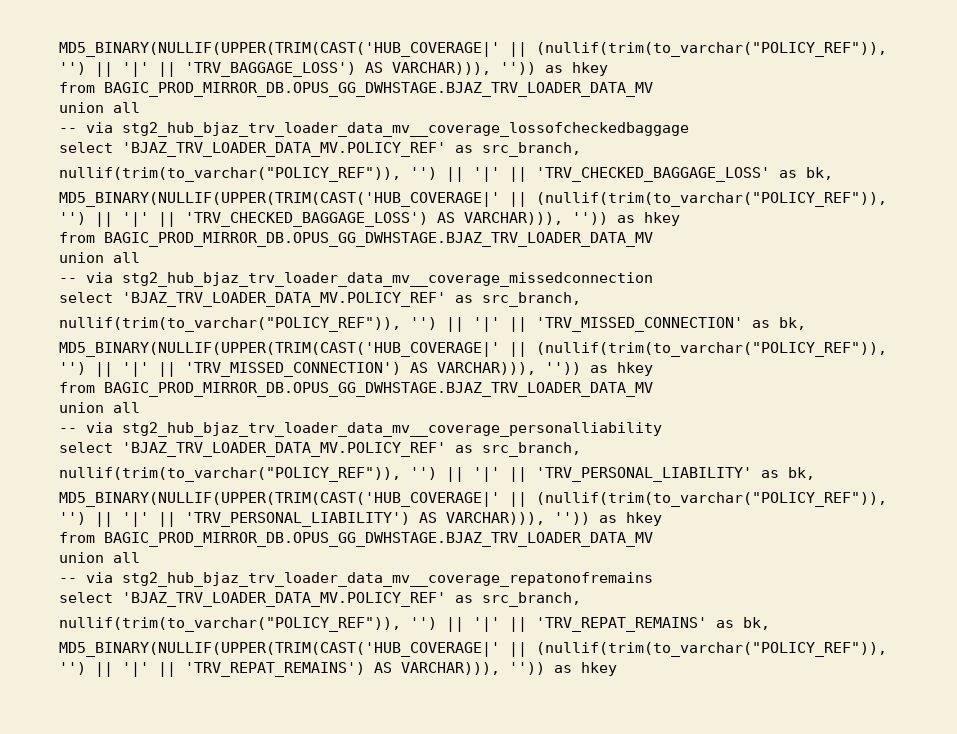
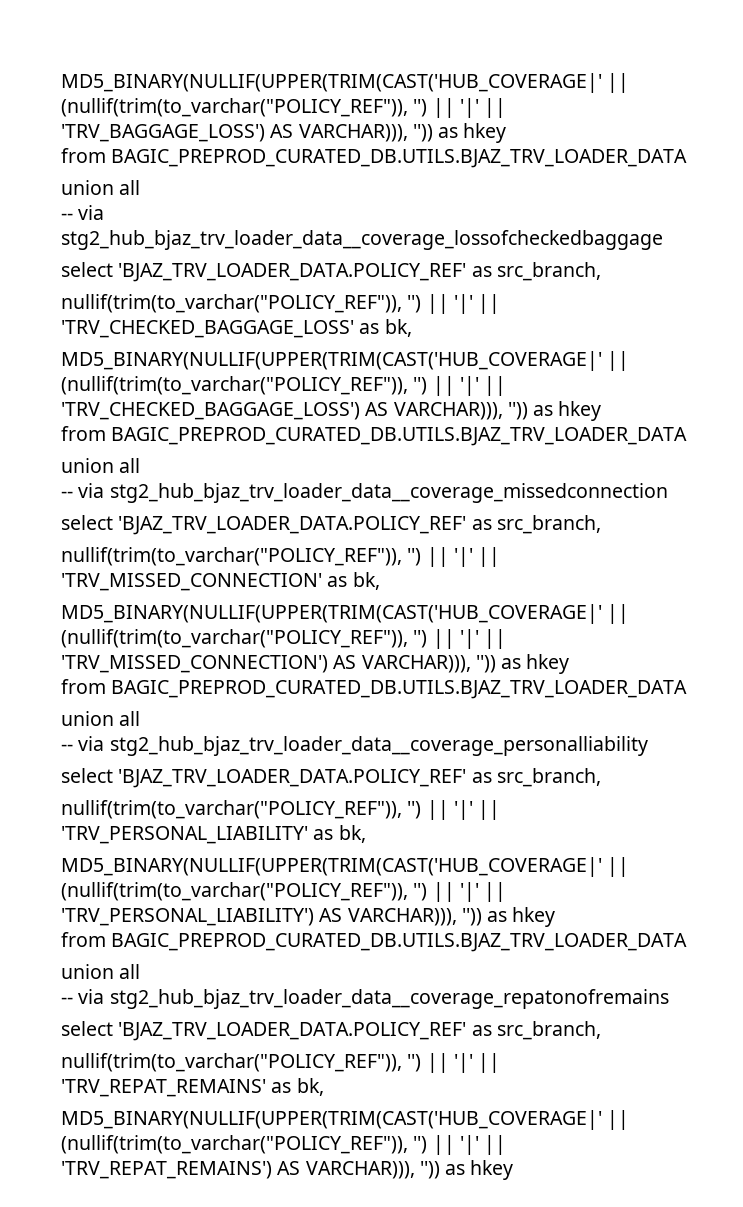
[104,82,653,97] [59,102,140,113] [59,122,689,137] [59,142,446,157] BAGIC_PROD_MIRROR_DB.OPUS_GG_DWHSTAGE.BJAZ_TRV_LOADER_DATA_MV // union all // -- via stg2_hub_bjaz_trv_loader_data_mv__coverage_lossofcheckedbaggage // select 'BJAZ_TRV_LOADER_DATA_MV.POLICY_REF' -> [111,149,688,168] [61,180,141,195] [61,205,105,220] [61,230,663,250] [61,262,467,282] BAGIC_PREPROD_CURATED_DB.UTILS.BJAZ_TRV_LOADER_DATA // union all // -- via stg2_hub_bjaz_trv_loader_data__coverage_lossofcheckedbaggage // select 'BJAZ_TRV_LOADER_DATA.POLICY_REF'
[104,232,653,247] [59,252,140,263] [59,272,653,287] [59,292,446,307] BAGIC_PROD_MIRROR_DB.OPUS_GG_DWHSTAGE.BJAZ_TRV_LOADER_DATA_MV // union all // -- via stg2_hub_bjaz_trv_loader_data_mv__coverage_missedconnection // select 'BJAZ_TRV_LOADER_DATA_MV.POLICY_REF' -> [111,427,688,446] [61,458,141,473] [61,483,668,503] [61,515,467,535] BAGIC_PREPROD_CURATED_DB.UTILS.BJAZ_TRV_LOADER_DATA // union all // -- via stg2_hub_bjaz_trv_loader_data__coverage_missedconnection // select 'BJAZ_TRV_LOADER_DATA.POLICY_REF'
[104,382,653,397] [59,402,140,413] [59,422,662,437] [59,442,446,457] BAGIC_PROD_MIRROR_DB.OPUS_GG_DWHSTAGE.BJAZ_TRV_LOADER_DATA_MV // union all // -- via stg2_hub_bjaz_trv_loader_data_mv__coverage_personalliability // select 'BJAZ_TRV_LOADER_DATA_MV.POLICY_REF' -> [111,680,688,699] [61,711,141,726] [61,736,648,756] [61,768,467,788] BAGIC_PREPROD_CURATED_DB.UTILS.BJAZ_TRV_LOADER_DATA // union all // -- via stg2_hub_bjaz_trv_loader_data__coverage_personalliability // select 'BJAZ_TRV_LOADER_DATA.POLICY_REF'
[104,532,653,547] [59,552,140,563] [59,572,653,587] [59,592,446,607] BAGIC_PROD_MIRROR_DB.OPUS_GG_DWHSTAGE.BJAZ_TRV_LOADER_DATA_MV // union all // -- via stg2_hub_bjaz_trv_loader_data_mv__coverage_repatonofremains // select 'BJAZ_TRV_LOADER_DATA_MV.POLICY_REF' -> [111,933,688,952] [61,964,141,979] [61,989,669,1009] [61,1021,467,1041] BAGIC_PREPROD_CURATED_DB.UTILS.BJAZ_TRV_LOADER_DATA // union all // -- via stg2_hub_bjaz_trv_loader_data__coverage_repatonofremains // select 'BJAZ_TRV_LOADER_DATA.POLICY_REF'

